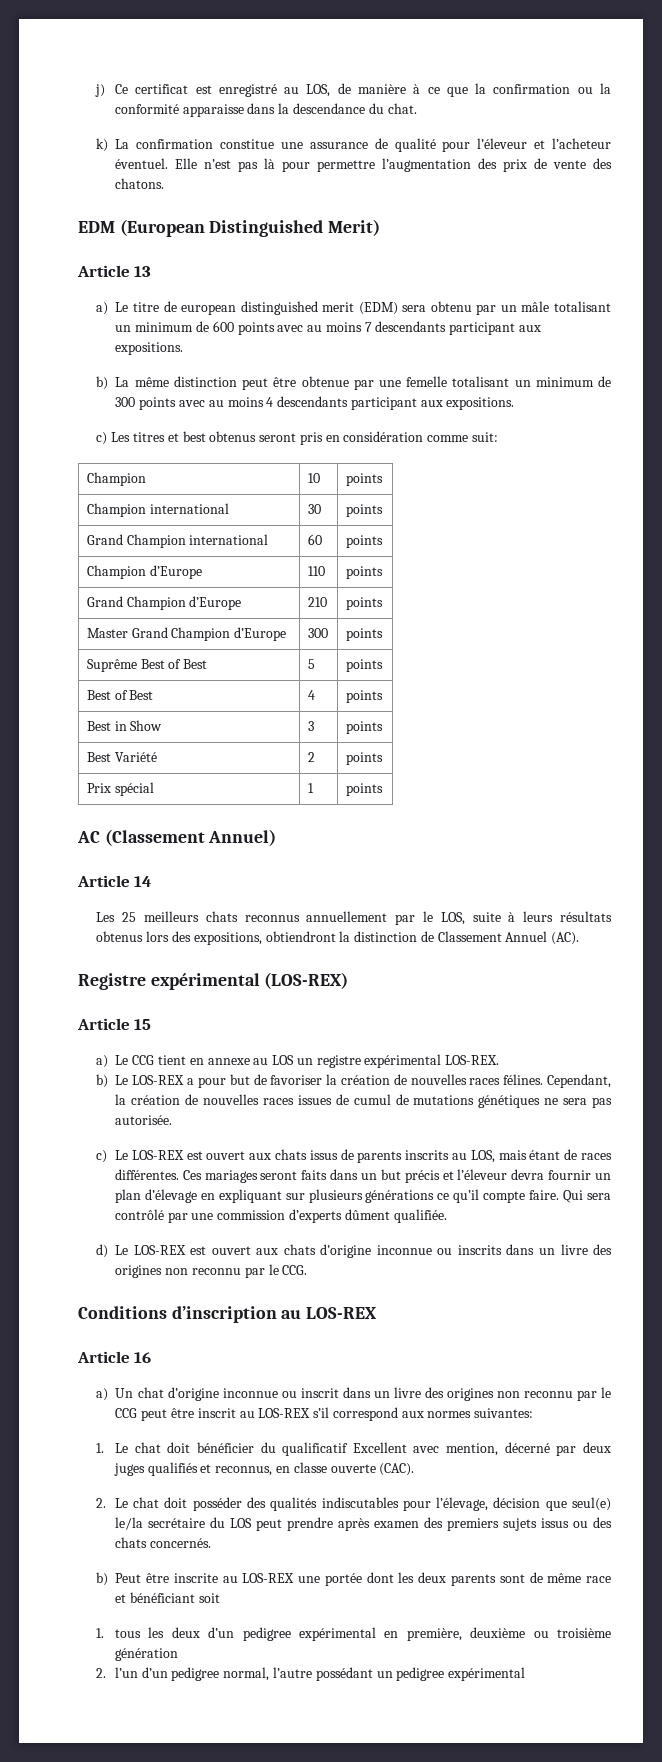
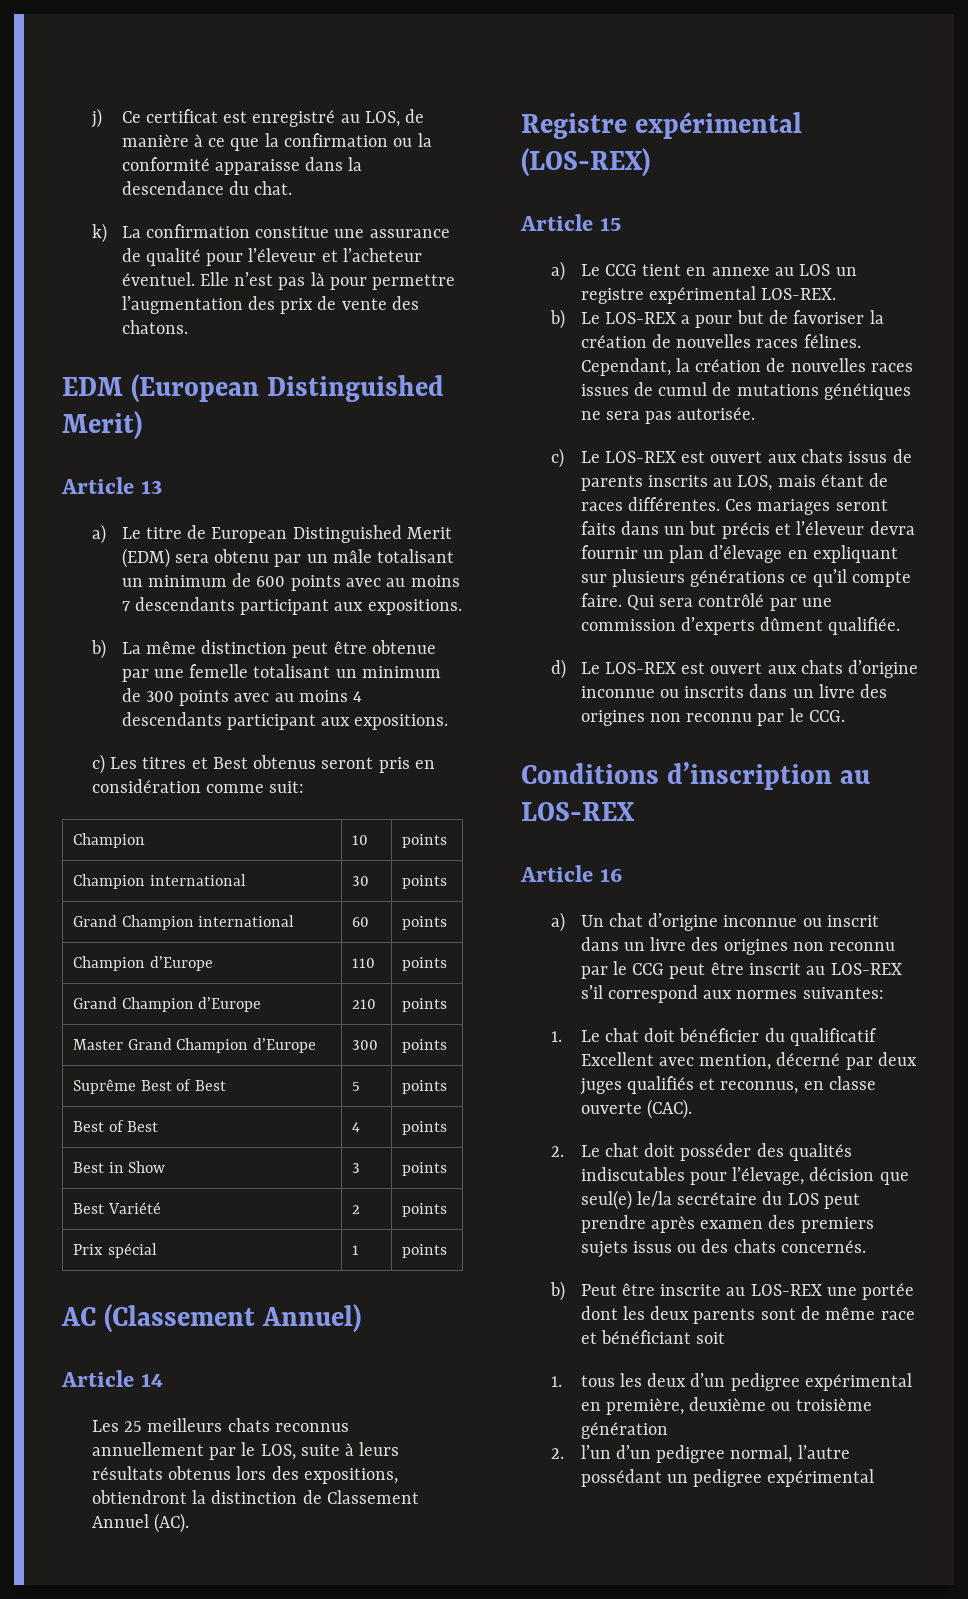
[181,301,355,315] european distinguished merit -> [211,525,452,543] European Distinguished Merit
[182,431,206,442] best -> [212,757,248,769] Best

